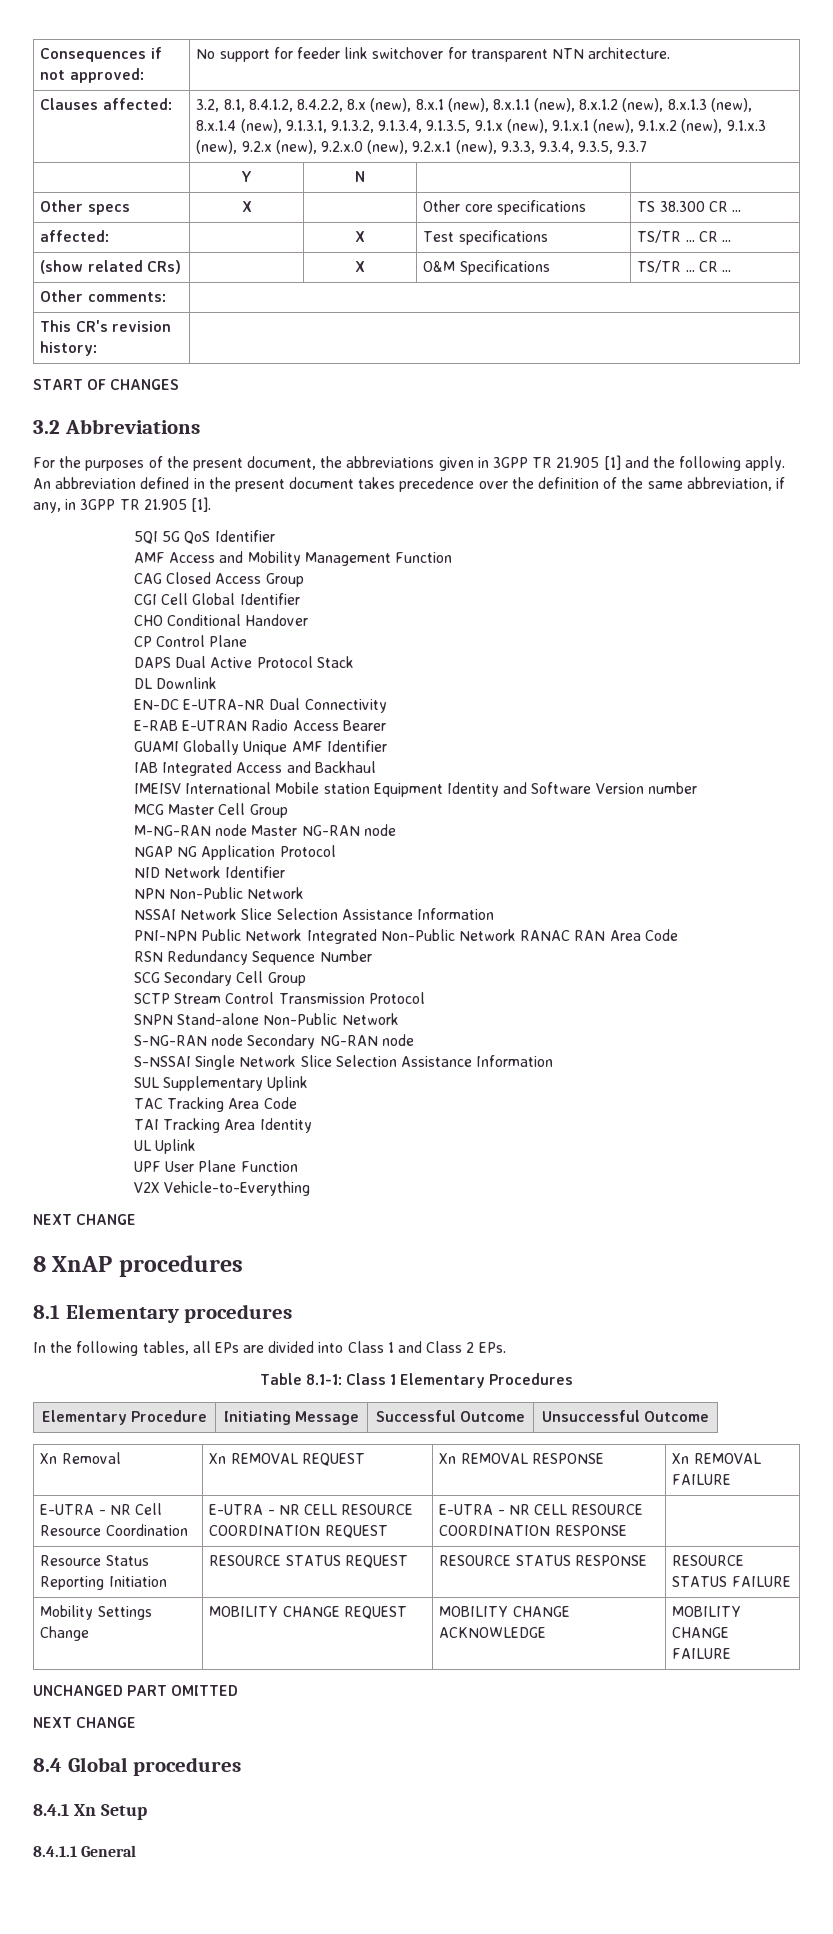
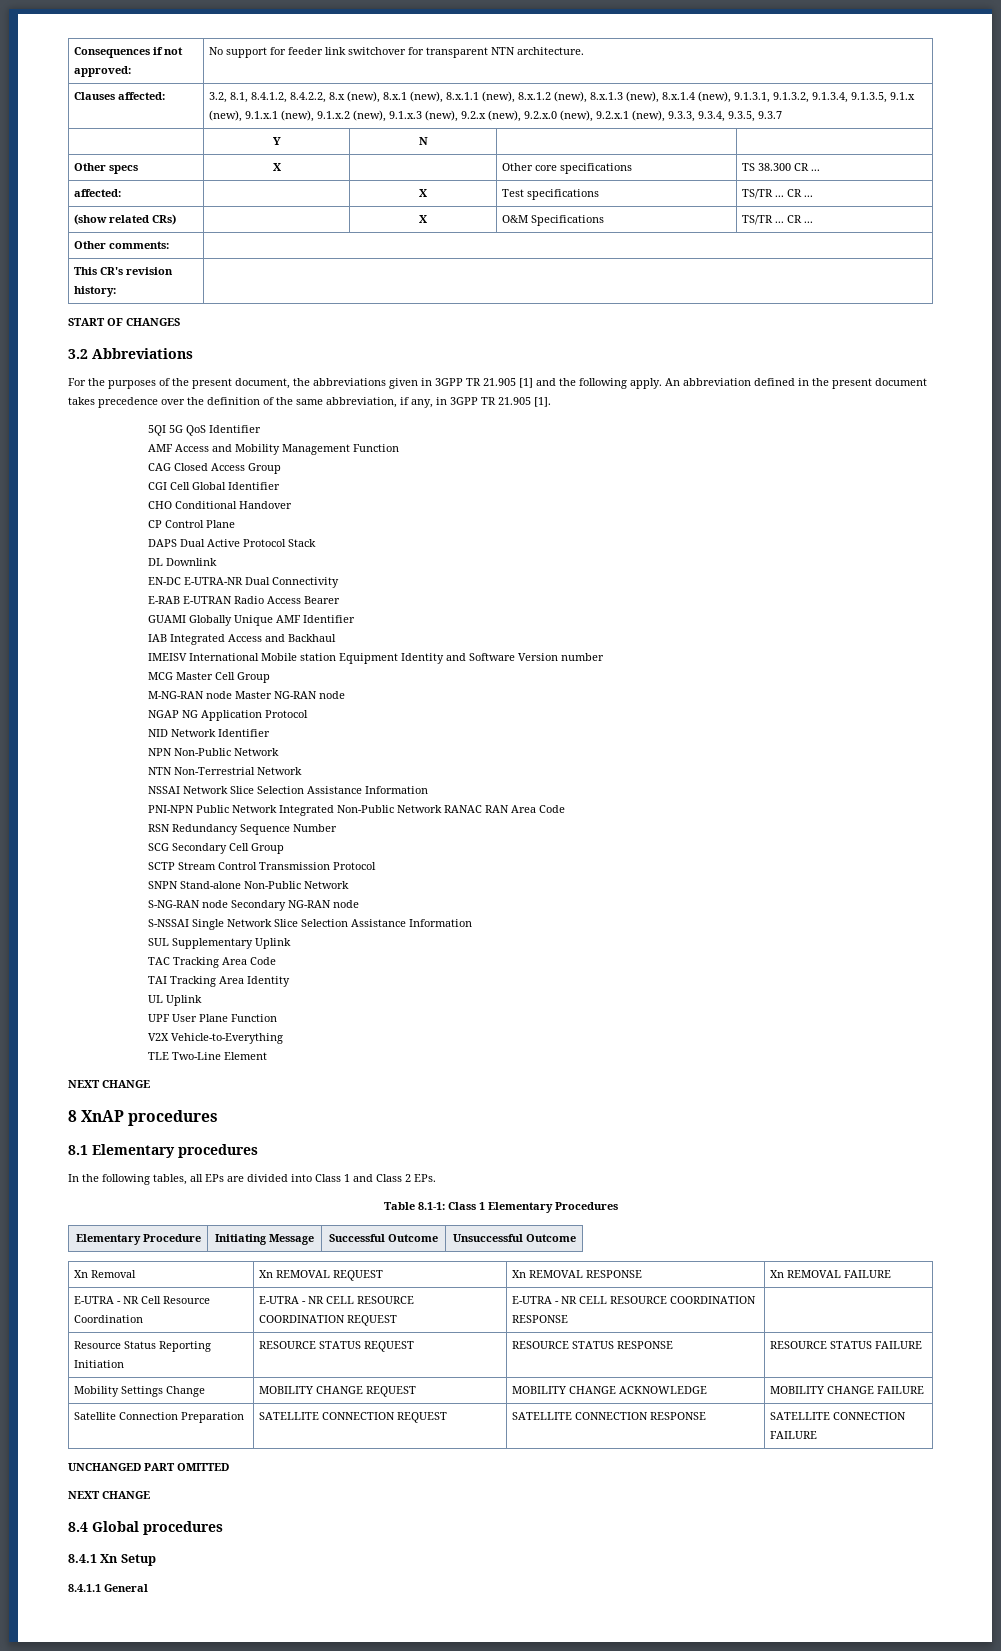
(305, 893) none -> [147,767,302,775] // NTN Non-Terrestrial Network
(311, 1188) none -> [147,1052,267,1060] // TLE Two-Line Element
(732, 1653) none -> [74,1412,245,1423] [259,1412,448,1423] [512,1412,707,1420] [770,1412,907,1420] [770,1431,818,1439] // Satellite Connection Preparation | SATELLITE CONNECTION REQUEST | SATELLITE CONNECTION RESPONSE | SATELLITE CONNECTION FAILURE

